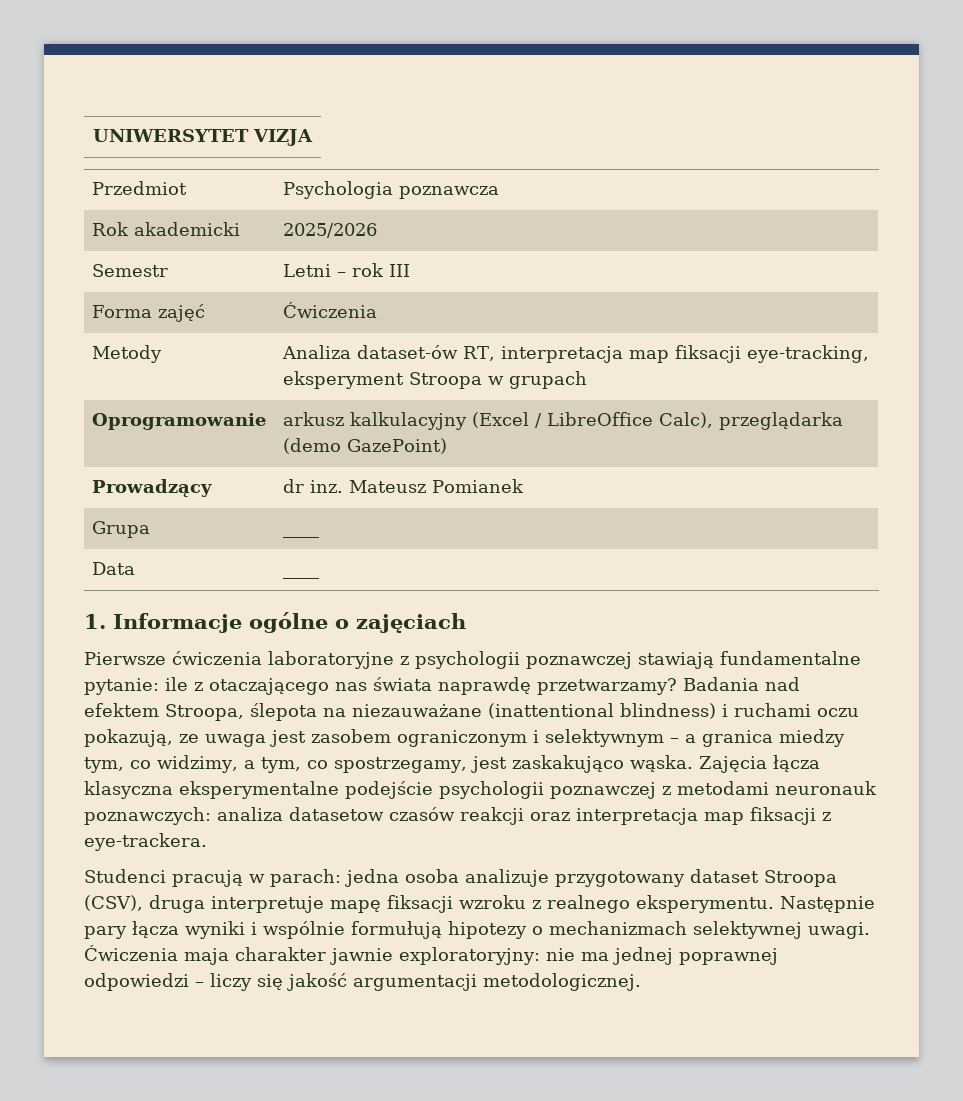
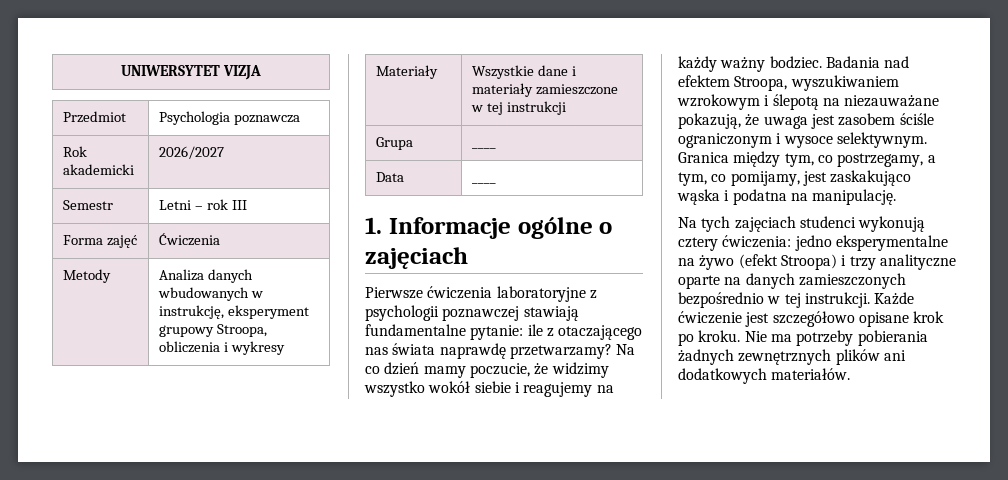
[283,223,378,238] 2025/2026 -> [158,146,224,159] 2026/2027
[357,345,870,363] [283,371,588,389] [92,413,267,430] [283,412,844,430] [283,438,448,454] [92,479,213,497] [283,479,525,493] dataset-ów RT, interpretacja map fiksacji eye-tracking, eksperyment Stroopa w grupach // Oprogramowanie | arkusz kalkulacyjny (Excel / LibreOffice Calc), przeglądarka (demo GazePoint) // Prowadzący | dr inz. Mateusz Pomianek -> [207,269,253,283] [157,287,263,301] [158,305,309,319] [158,324,267,337] [158,341,285,355] [375,65,438,79] [471,65,576,79] [471,83,618,97] [470,101,566,115] danych wbudowanych w instrukcję, eksperyment grupowy Stroopa, obliczenia i wykresy // Materiały | Wszystkie dane i materiały zamieszczone w tej instrukcji
[683,677,800,691] [84,703,859,721] [84,729,199,747] Badania nad efektem Stroopa, ślepota na niezauważane (inattentional blindness) i ruchami oczu pokazują, ze -> [616,344,636,355] [365,362,609,378] [364,381,614,397] [678,56,910,72] [678,75,899,91] [677,94,940,110] [678,113,760,129] Na co dzień mamy poczucie, że widzimy wszystko wokół siebie i reagujemy na każdy ważny bodziec. Badania nad efektem Stroopa, wyszukiwaniem wzrokowym i ślepotą na niezauważane pokazują, że
(391, 736) none -> [899,113,934,125] ściśle
[545,729,845,747] [84,755,238,773] selektywnym – a granica miedzy tym, co widzimy, -> [783,132,927,148] [678,151,924,167] wysoce selektywnym. Granica między tym, co postrzegamy,
[333,757,467,773] spostrzegamy, -> [730,171,800,186] pomijamy,
[629,755,820,773] [84,781,877,799] [84,807,831,825] [84,833,207,851] [84,869,837,887] [84,895,875,913] [84,921,870,939] [84,945,778,965] [84,973,641,991] wąska. Zajęcia łącza klasyczna eksperymentalne podejście psychologii poznawczej z metodami neuronauk poznawczych: analiza datasetow czasów reakcji oraz interpretacja map fiksacji z eye-trackera. // Studenci pracują w parach: jedna osoba analizuje przygotowany dataset Stroopa (CSV), druga interpretuje mapę fiksacji wzroku z realnego eksperymentu. Następnie pary łącza wyniki i wspólnie formułują hipotezy o mechanizmach selektywnej uwagi. Ćwiczenia maja charakter jawnie exploratoryjny: nie ma jednej poprawnej odpowiedzi – liczy się jakość argumentacji metodologicznej. -> [677,189,897,205] [678,216,926,232] [678,235,948,251] [678,254,956,270] [678,273,906,289] [678,292,915,308] [678,311,945,327] [678,330,928,346] [678,349,906,365] [678,368,851,384] wąska i podatna na manipulację. // Na tych zajęciach studenci wykonują cztery ćwiczenia: jedno eksperymentalne na żywo (efekt Stroopa) i trzy analityczne oparte na danych zamieszczonych bezpośrednio w tej instrukcji. Każde ćwiczenie jest szczegółowo opisane krok po kroku. Nie ma potrzeby pobierania żadnych zewnętrznych plików ani dodatkowych materiałów.

